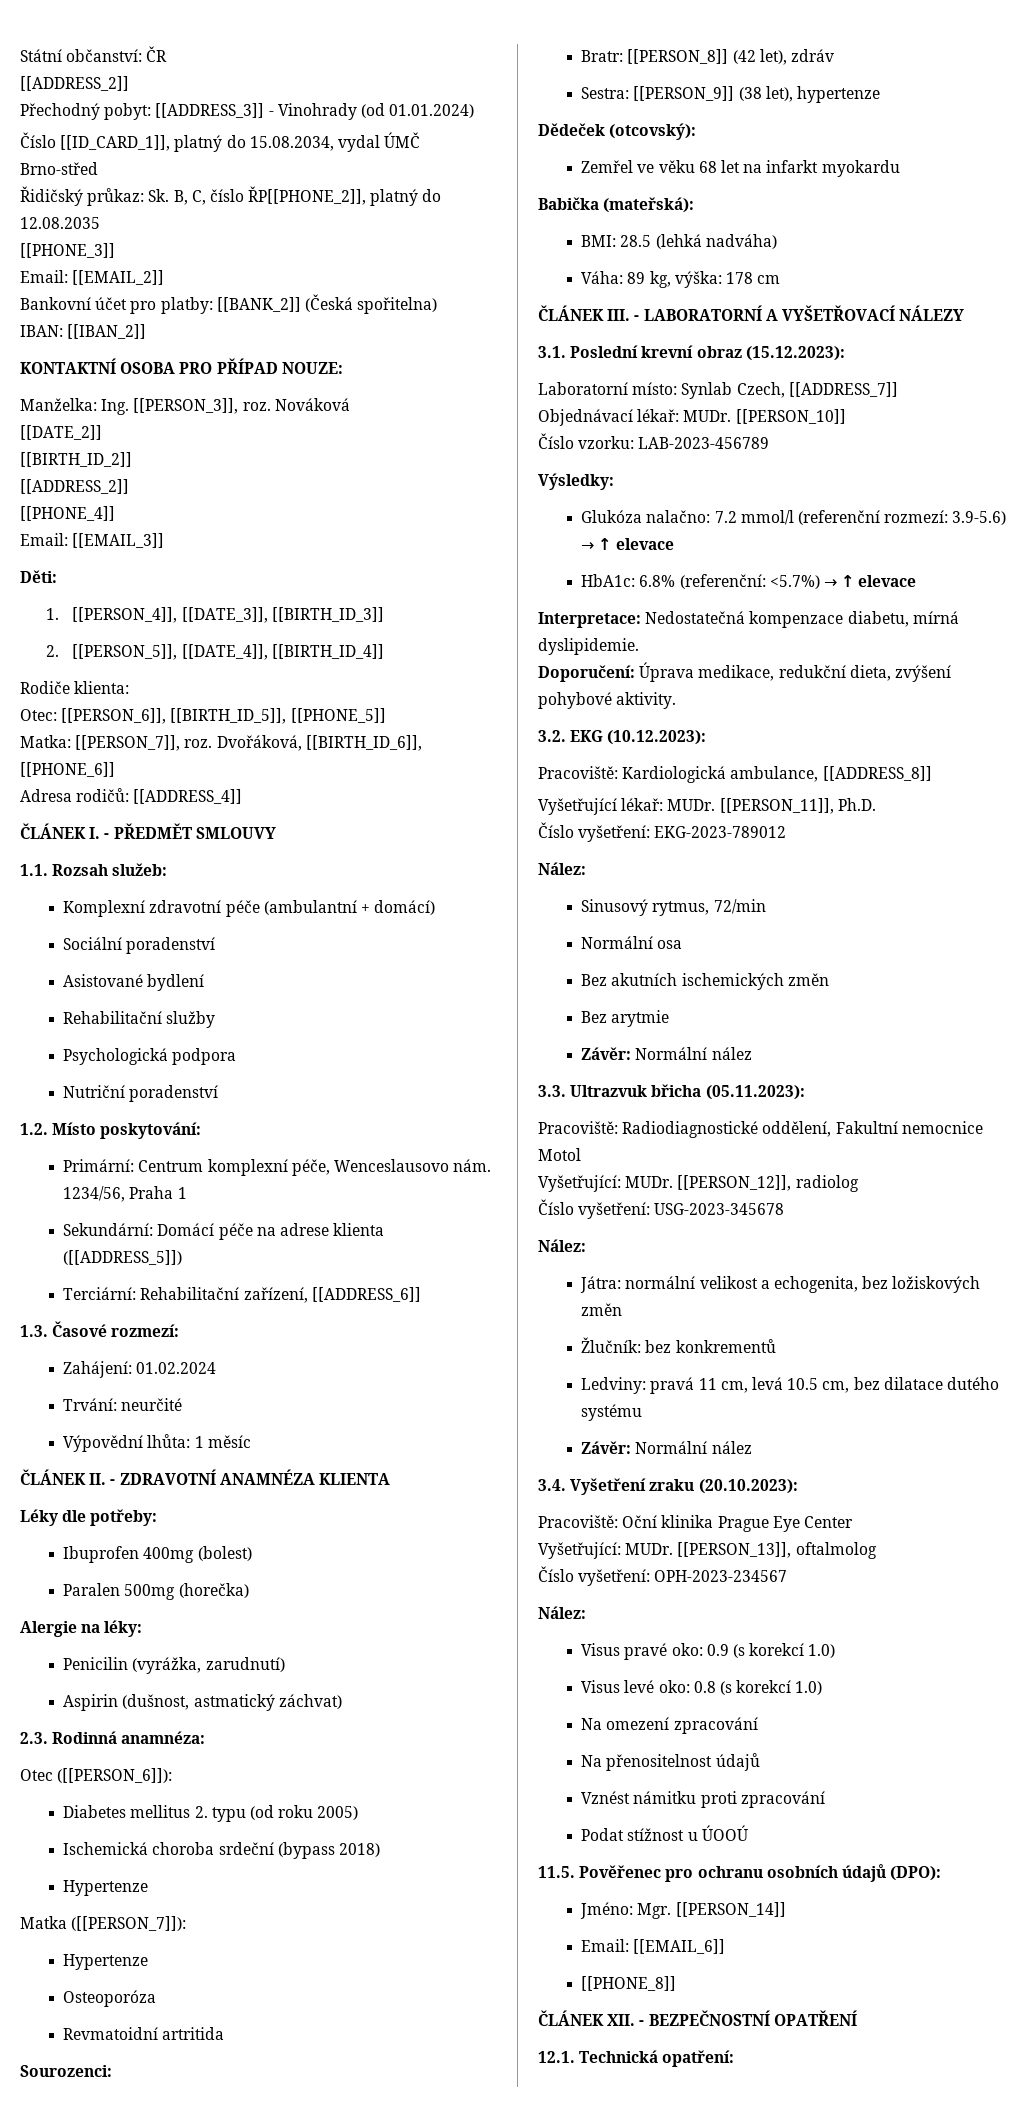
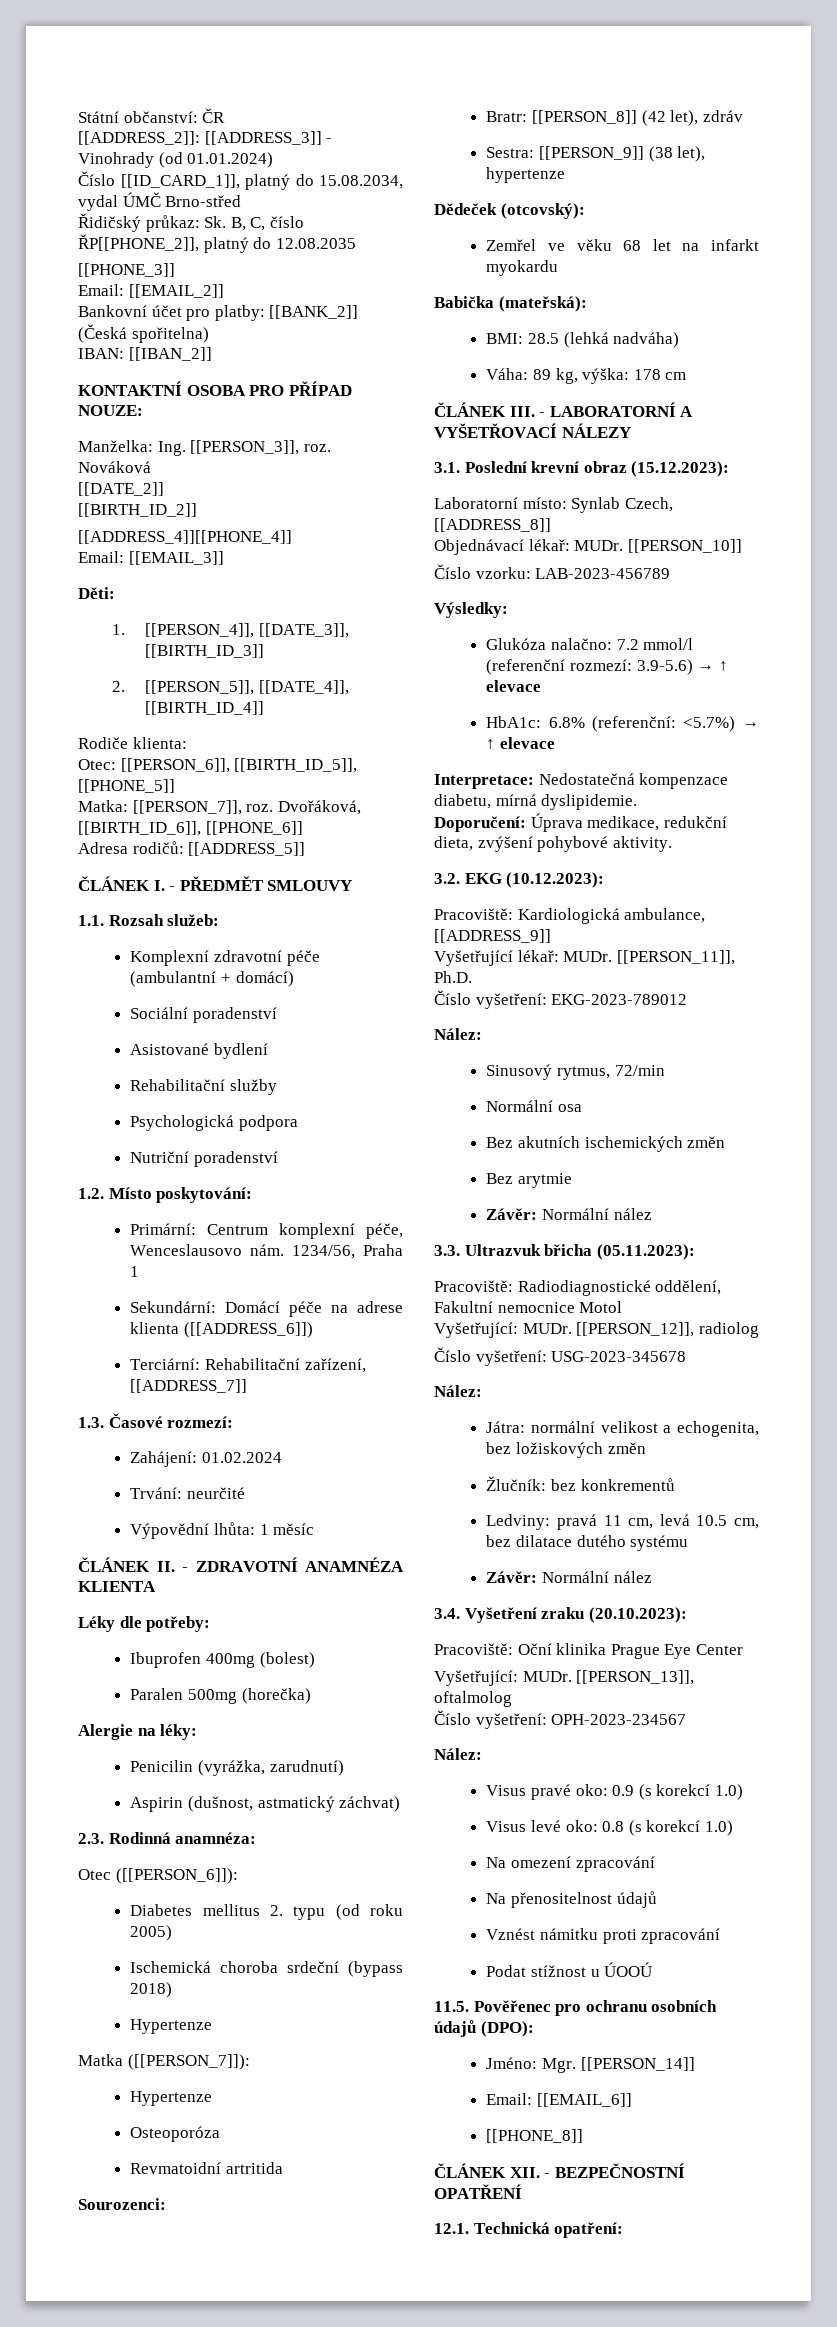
[20,76,129,91] [20,103,152,120] [[ADDRESS_2]] // Přechodný pobyt: -> [78,131,200,145] [[ADDRESS_2]]:
[20,479,129,494] [20,506,115,521] [[ADDRESS_2]] // [[PHONE_4]] -> [78,530,292,544] [[ADDRESS_4]][[PHONE_4]]
[133,789,243,804] [[ADDRESS_4]] -> [188,842,306,856] [[ADDRESS_5]]
[63,1250,183,1265] ([[ADDRESS_5]]) -> [184,1322,314,1338] ([[ADDRESS_6]])
[311,1287,421,1302] [[ADDRESS_6]] -> [130,1379,248,1393] [[ADDRESS_7]]
[788,382,898,397] [[ADDRESS_7]] -> [434,518,551,532] [[ADDRESS_8]]
[822,766,932,781] [[ADDRESS_8]] -> [434,929,551,943] [[ADDRESS_9]]

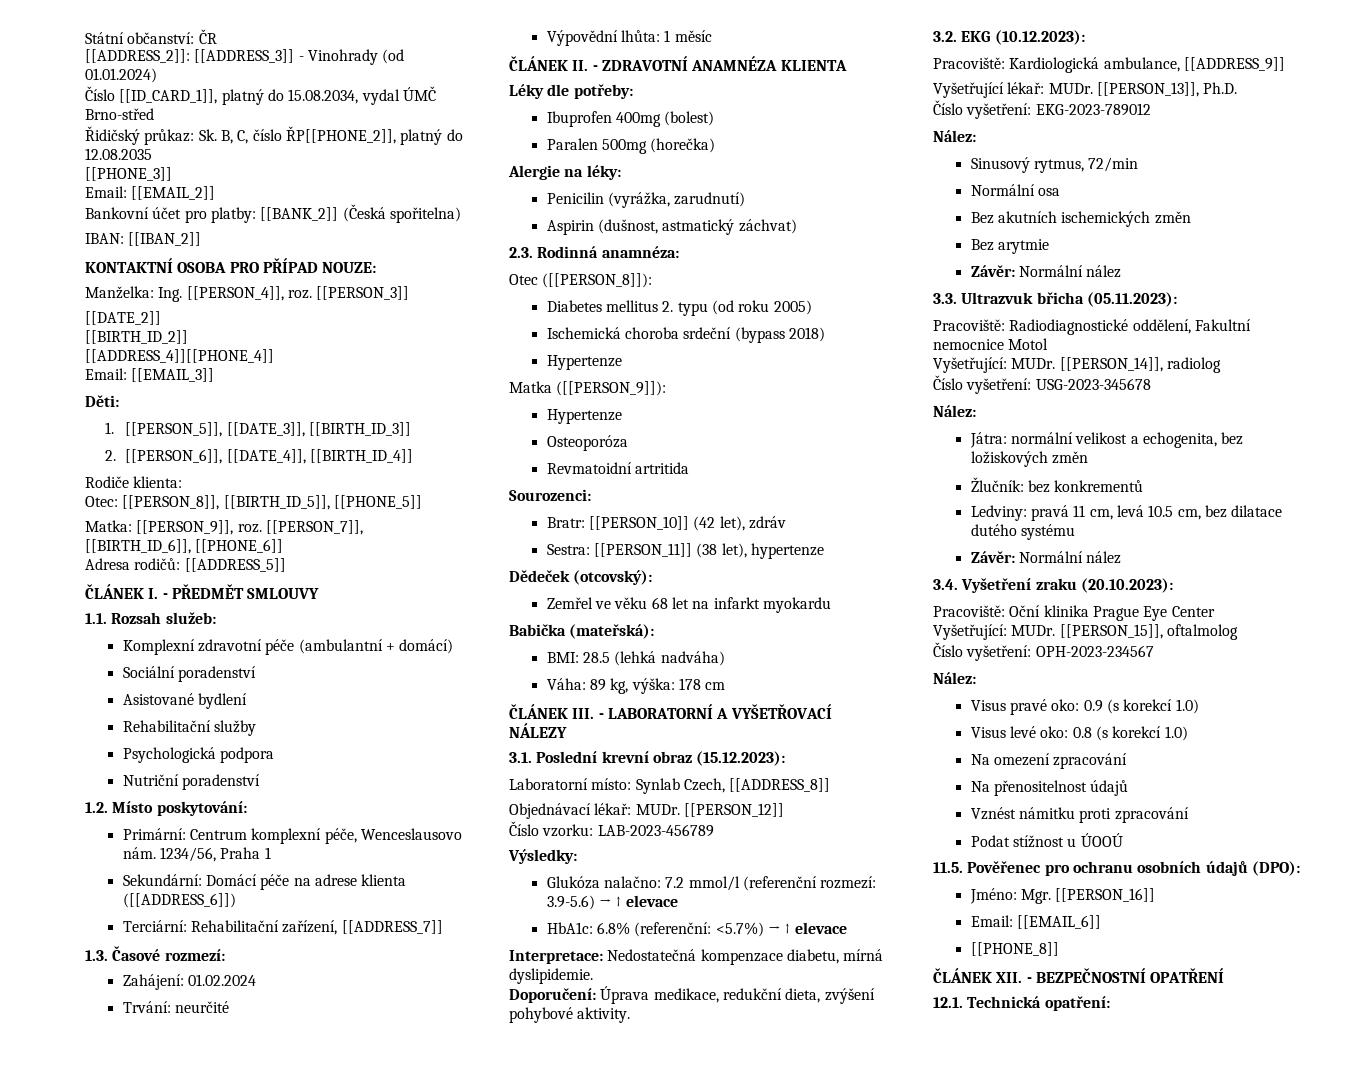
[190,440,331,455] [78,461,151,473] [[PERSON_3]], roz. Nováková -> [186,286,410,301] [[PERSON_4]], roz. [[PERSON_3]]
[145,623,255,638] [[PERSON_4]], -> [125,422,223,437] [[PERSON_5]],
[145,680,255,695] [[PERSON_5]], -> [125,449,223,464] [[PERSON_6]],
[120,758,230,773] [[PERSON_6]], -> [122,495,220,510] [[PERSON_8]],
[132,800,361,815] [[PERSON_7]], roz. Dvořáková, -> [136,520,363,535] [[PERSON_9]], roz. [[PERSON_7]],
[115,1868,238,1884] ([[PERSON_6]]): -> [542,273,653,288] ([[PERSON_8]]):
[127,2054,250,2070] ([[PERSON_7]]): -> [556,381,667,396] ([[PERSON_9]]):
[532,110,638,124] [[PERSON_8]] -> [589,516,690,530] [[PERSON_10]]
[539,146,645,160] [[PERSON_9]] -> [594,543,693,557] [[PERSON_11]]
[627,539,742,553] [[PERSON_10]] -> [683,803,784,817] [[PERSON_12]]
[616,950,735,965] [[PERSON_11]], -> [1096,82,1199,97] [[PERSON_13]],
[576,1322,695,1337] [[PERSON_12]], -> [1059,357,1163,372] [[PERSON_14]],
[576,1670,695,1685] [[PERSON_13]], -> [1059,624,1163,639] [[PERSON_15]],
[580,2057,695,2071] [[PERSON_14]] -> [1055,888,1156,902] [[PERSON_16]]

